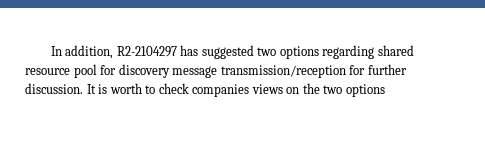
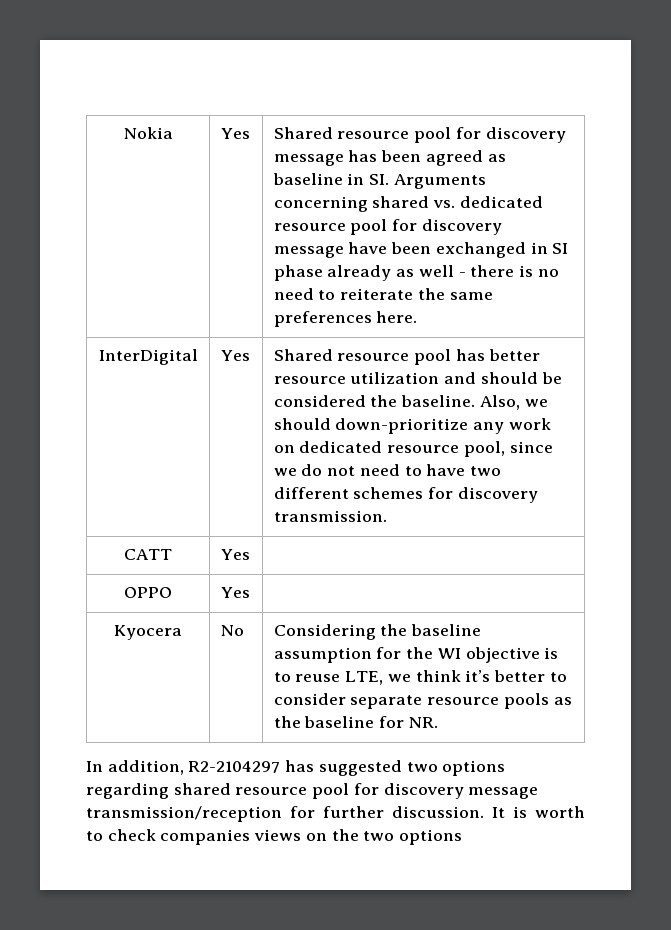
(50, 51) none -> [123,127,173,139] [220,128,250,139] [273,127,566,143] [273,150,506,166] [272,173,486,189] [273,196,543,212] [273,219,502,235] [273,242,569,258] [273,265,559,281] [273,288,493,300] [273,311,418,327] [98,349,198,365] [220,350,250,361] [273,349,540,365] [273,372,562,384] [273,395,548,410] [273,418,551,434] [273,441,553,457] [273,464,502,476] [273,487,538,503] [273,510,387,522] [124,549,172,560] [220,549,250,560] [124,587,172,598] [220,587,250,598] [114,625,182,640] [220,625,244,636] [273,624,482,640] [273,647,559,663] [273,670,567,685] [273,693,572,709] [273,716,438,728] Nokia | Yes | Shared resource pool for discovery message has been agreed as baseline in SI. Arguments concerning shared vs. dedicated resource pool for discovery message have been exchanged in SI phase already as well - there is no need to reiterate the same preferences here. // InterDigital | Yes | Shared resource pool has better resource utilization and should be considered the baseline. Also, we should down-prioritize any work on dedicated resource pool, since we do not need to have two different schemes for discovery transmission. // CATT | Yes | // OPPO | Yes | // Kyocera | No | Considering the baseline assumption for the WI objective is to reuse LTE, we think it’s better to consider separate resource pools as the baseline for NR. //

